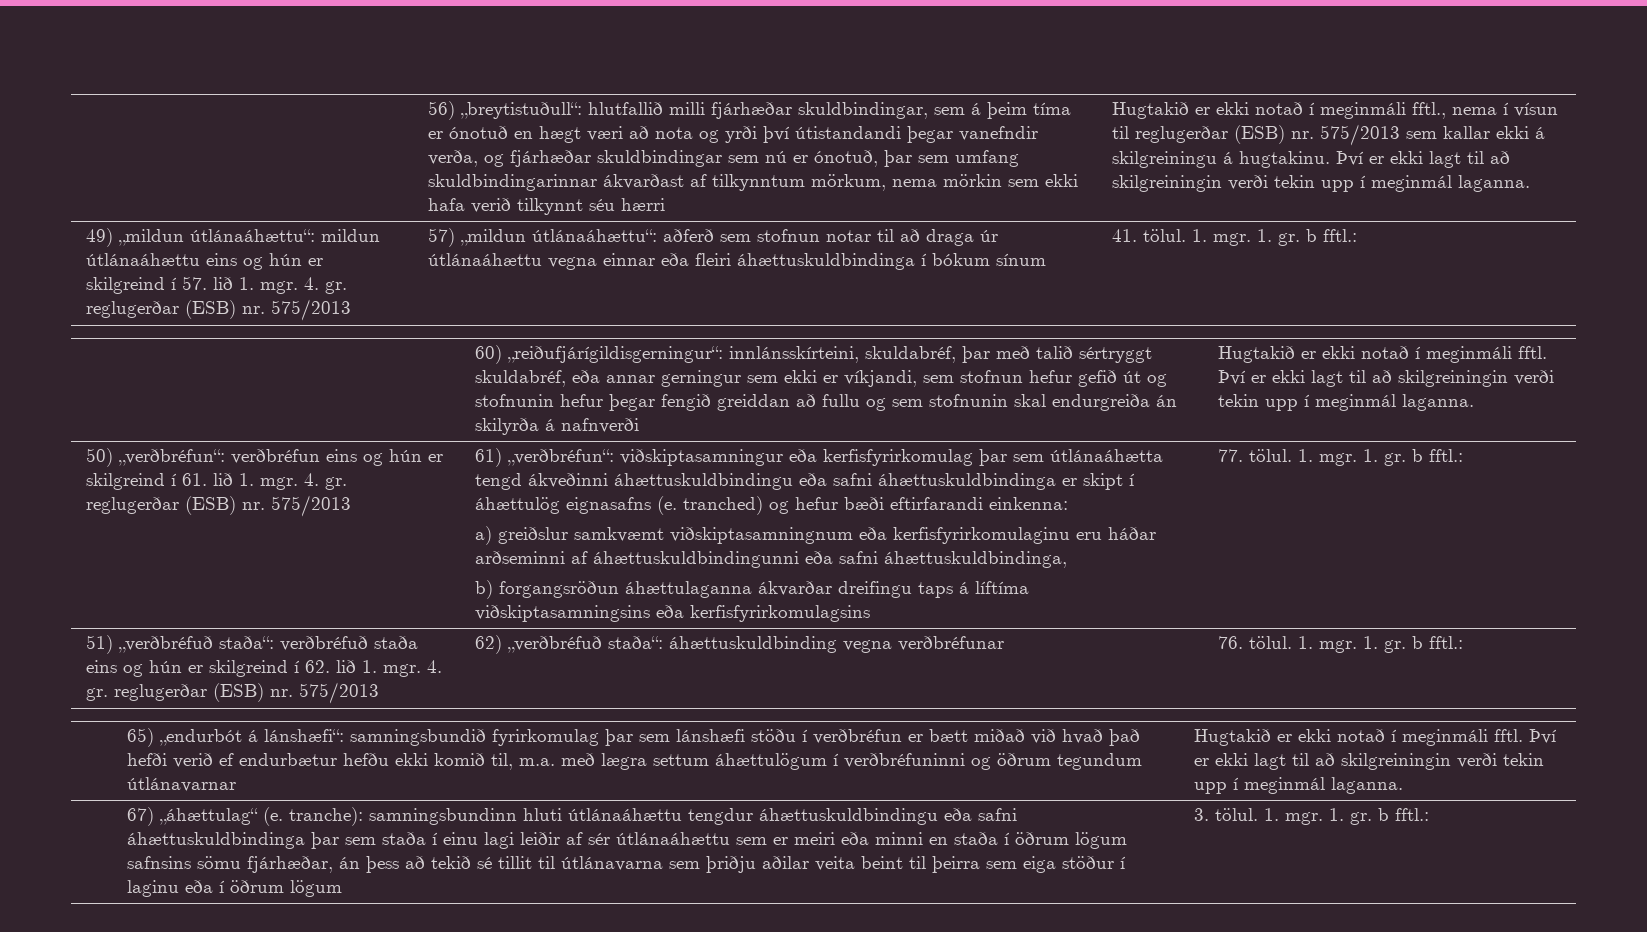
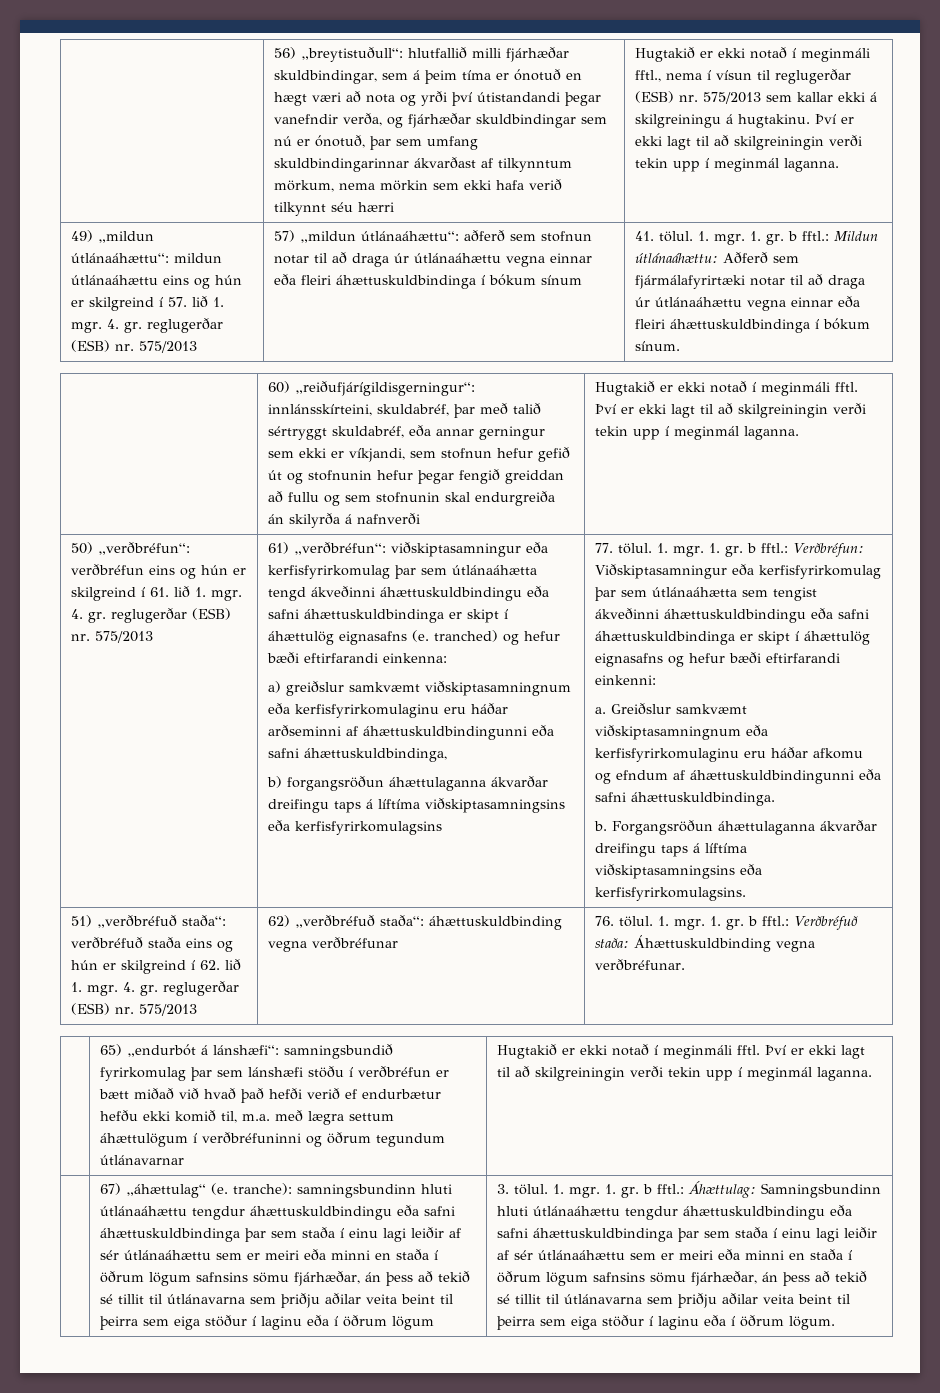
(1358, 235) none -> [833,231,878,241] [634,252,799,264] [634,274,865,289] [634,296,860,311] [634,318,870,333] [634,341,680,351] Mildun útlánaáhættu: Aðferð sem fjármálafyrirtæki notar til að draga úr útlánaáhættu vegna einnar eða fleiri áhættuskuldbindinga í bókum sínum.
(1464, 455) none -> [792,543,864,557] [594,564,881,579] [594,587,817,601] [594,608,869,623] [594,631,870,645] [594,652,840,667] [594,675,656,685] [594,703,747,715] [594,725,768,740] [594,747,863,762] [594,769,881,784] [594,792,775,806] [593,820,877,835] [594,843,747,857] [594,864,762,879] [594,887,746,901] Verðbréfun: Viðskiptasamningur eða kerfisfyrirkomulag þar sem útlánaáhætta sem tengist ákveðinni áhættuskuldbindingu eða safni áhættuskuldbindinga er skipt í áhættulög eignasafns og hefur bæði eftirfarandi einkenni: // a. Greiðslur samkvæmt viðskiptasamningnum eða kerfisfyrirkomulaginu eru háðar afkomu og efndum af áhættuskuldbindingunni eða safni áhættuskuldbindinga. // b. Forgangsröðun áhættulaganna ákvarðar dreifingu taps á líftíma viðskiptasamningsins eða kerfisfyrirkomulagsins.
(1464, 642) none -> [793,916,858,930] [594,935,815,952] [594,959,685,971] Verðbréfuð staða: Áhættuskuldbinding vegna verðbréfunar.
(1430, 814) none -> [687,1181,881,1198] [496,1205,852,1220] [496,1227,877,1242] [496,1249,853,1261] [496,1271,867,1286] [496,1293,850,1308] [496,1315,835,1330] Áhættulag: Samningsbundinn hluti útlánaáhættu tengdur áhættuskuldbindingu eða safni áhættuskuldbindinga þar sem staða í einu lagi leiðir af sér útlánaáhættu sem er meiri eða minni en staða í öðrum lögum safnsins sömu fjárhæðar, án þess að tekið sé tillit til útlánavarna sem þriðju aðilar veita beint til þeirra sem eiga stöður í laginu eða í öðrum lögum.

